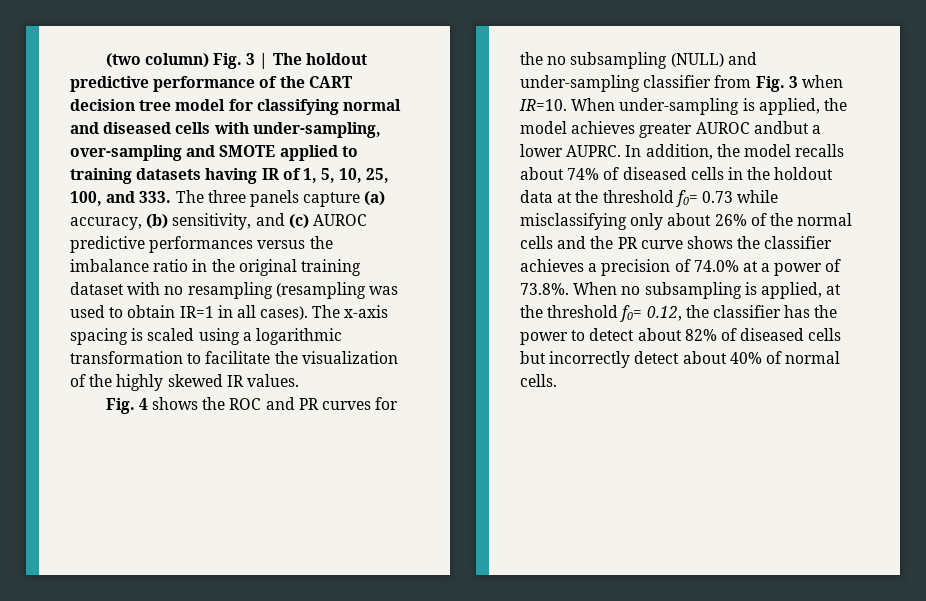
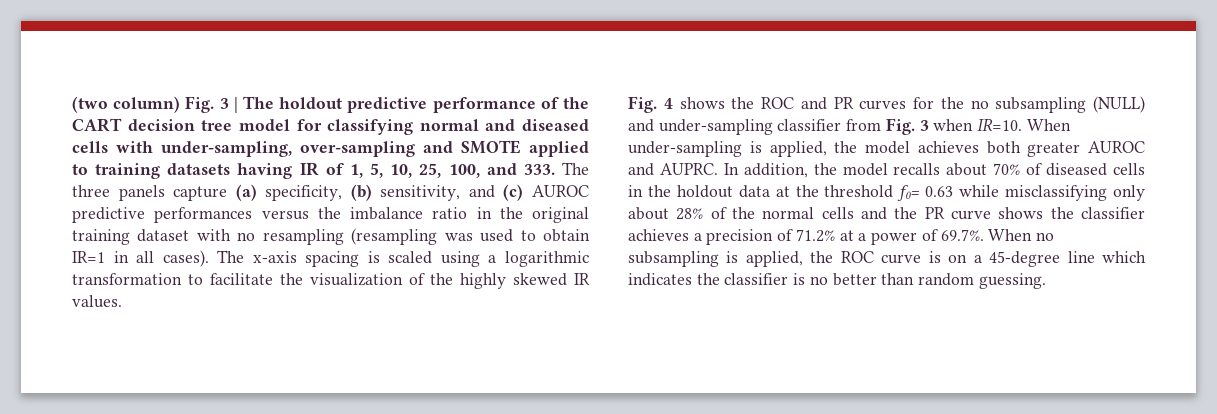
[70,217,142,230] accuracy, -> [265,185,343,201] specificity,
(636, 127) none -> [986,141,1021,154] both
[753,121,821,134] [520,144,563,157] andbut a lower -> [628,163,654,176] and
[567,168,600,180] 74% -> [993,163,1021,175] 70%
[701,191,733,203] 0.73 -> [925,186,954,197] 0.63
[714,214,747,226] 26% -> [676,208,704,220] 28%
[693,260,739,272] 74.0% -> [795,229,835,242] 71.2%
[520,283,569,295] 73.8%. -> [940,229,984,241] 69.7%.
[826,284,842,295] [520,305,838,322] [520,328,842,345] [520,351,841,368] [520,374,557,387] at the threshold f0= 0.12, the classifier has the power to detect about 82% of diseased cells but incorrectly detect about 40% of normal cells. -> [810,251,1146,267] [628,273,1046,289] the ROC curve is on a 45-degree line which indicates the classifier is no better than random guessing.

